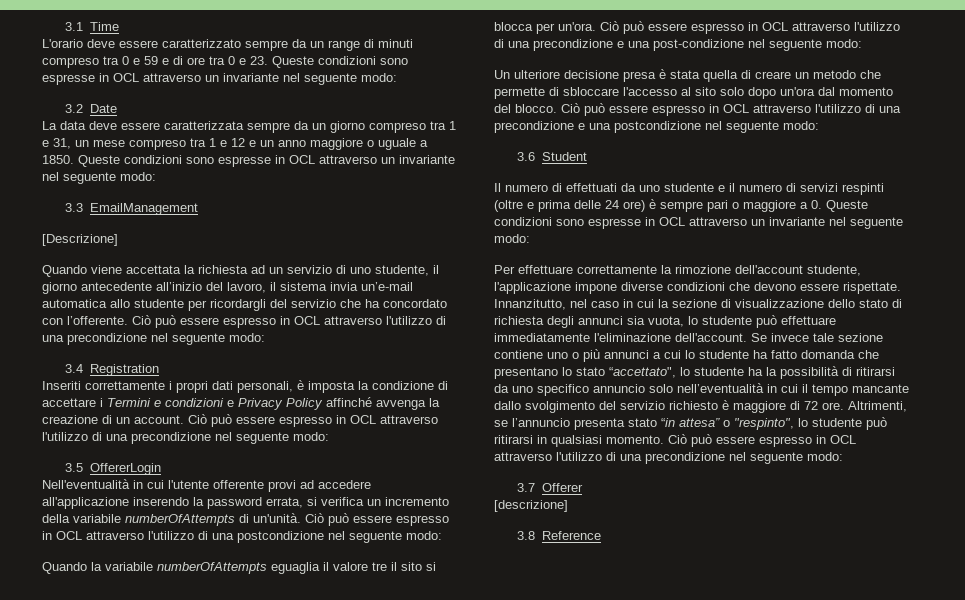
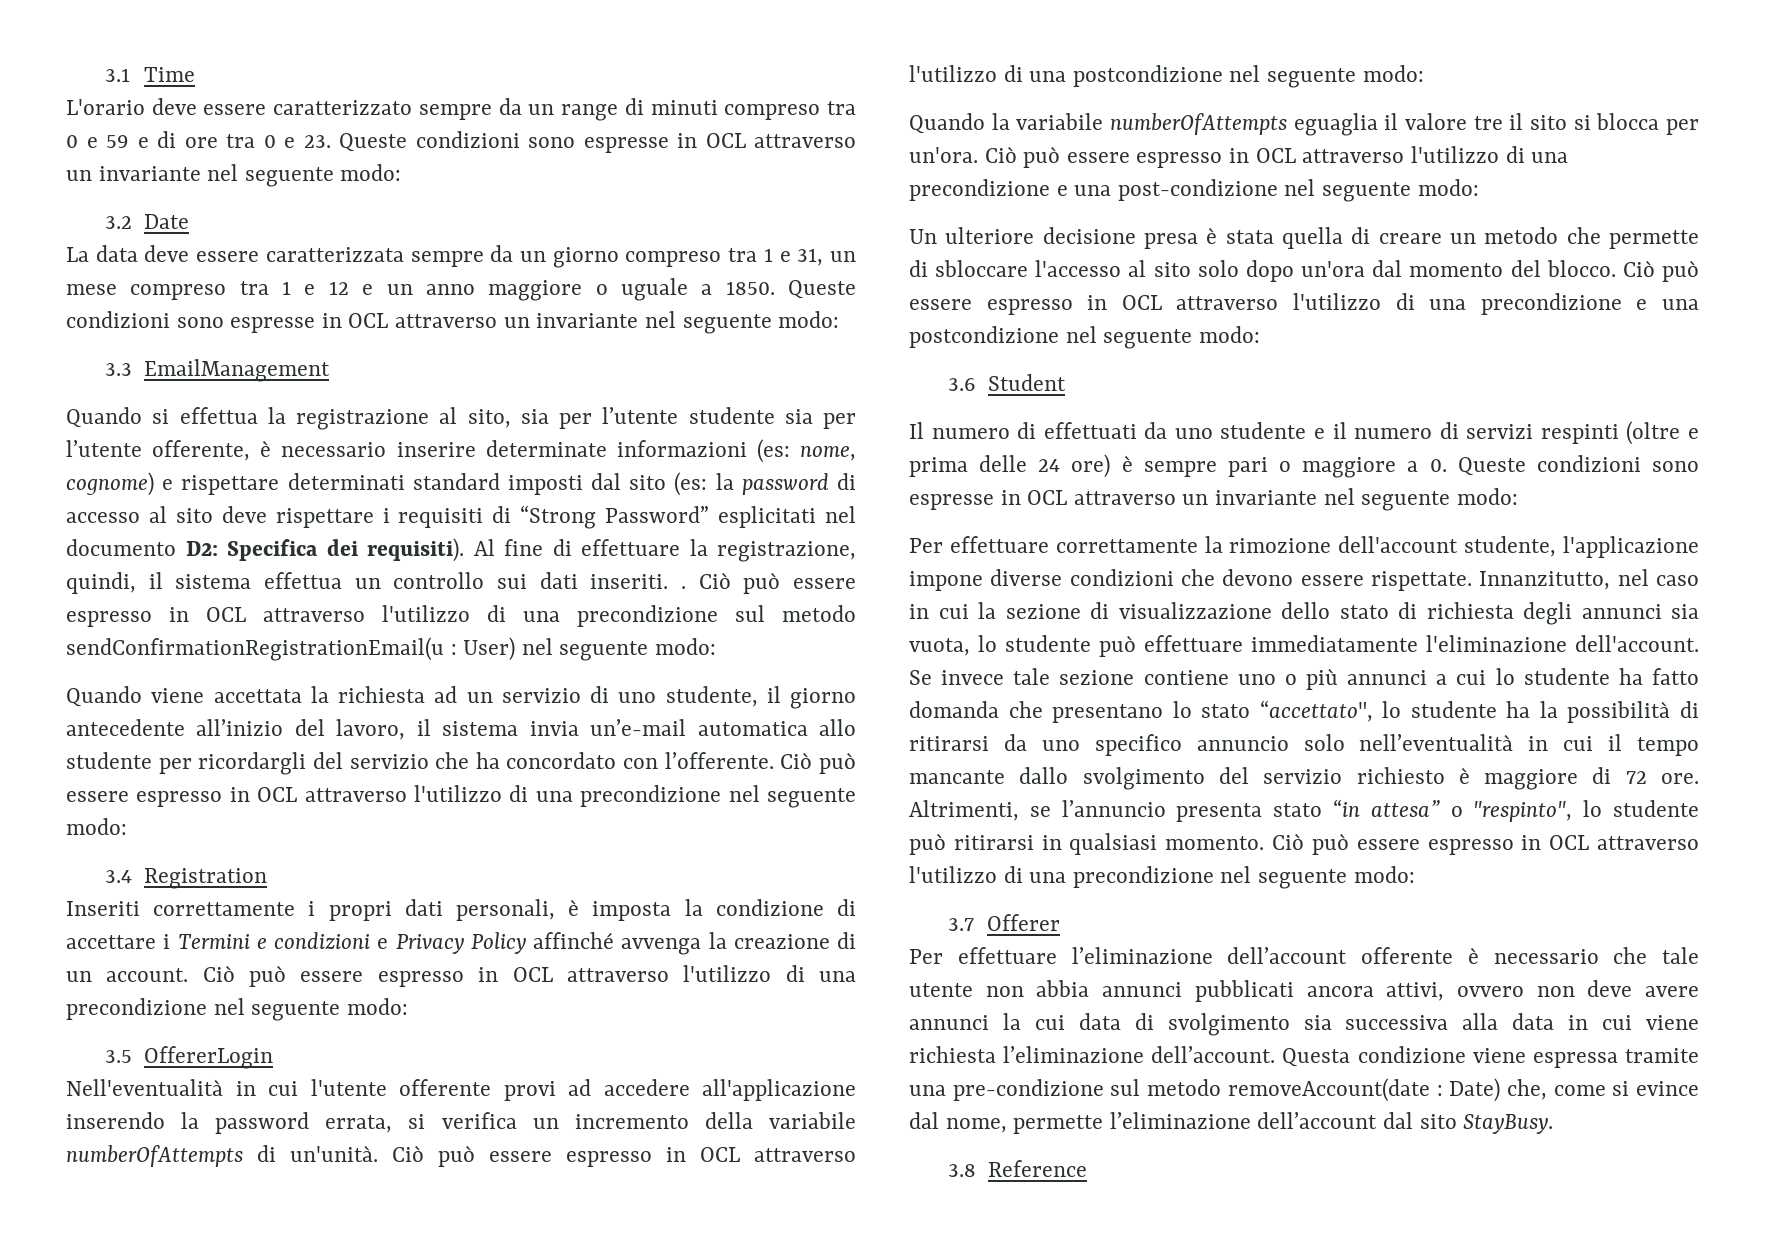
[42,234,118,246] [Descrizione] -> [66,407,856,430] [66,439,856,463] [66,472,856,496] [66,505,856,529] [66,538,856,562] [66,572,856,594] [66,605,856,627] [66,637,717,661] Quando si effettua la registrazione al sito, sia per l’utente studente sia per l’utente offerente, è necessario inserire determinate informazioni (es: nome, cognome) e rispettare determinati standard imposti dal sito (es: la password di accesso al sito deve rispettare i requisiti di “Strong Password” esplicitati nel documento D2: Specifica dei requisiti). Al fine di effettuare la registrazione, quindi, il sistema effettua un controllo sui dati inseriti. . Ciò può essere espresso in OCL attraverso l'utilizzo di una precondizione sul metodo sendConfirmationRegistrationEmail(u : User) nel seguente modo:
[494,500,568,512] [descrizione] -> [909,947,1699,964] [909,980,1700,1002] [909,1013,1699,1036] [909,1046,1699,1068] [909,1078,1700,1102] [909,1112,1554,1134] Per effettuare l’eliminazione dell’account offerente è necessario che tale utente non abbia annunci pubblicati ancora attivi, ovvero non deve avere annunci la cui data di svolgimento sia successiva alla data in cui viene richiesta l’eliminazione dell’account. Questa condizione viene espressa tramite una pre-condizione sul metodo removeAccount(date : Date) che, come si evince dal nome, permette l’eliminazione dell’account dal sito StayBusy.

